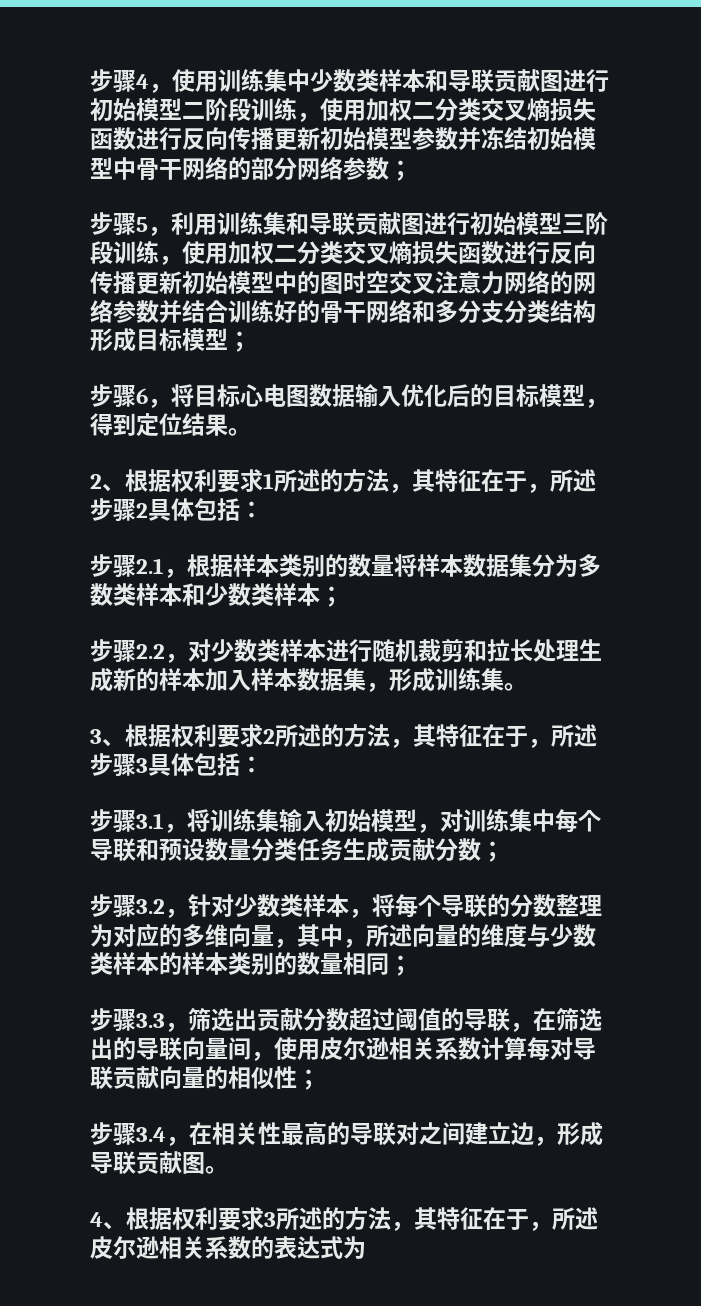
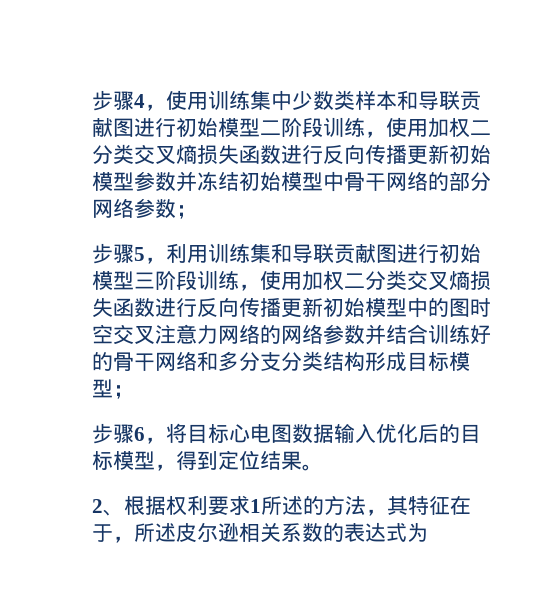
[90,498,263,522] [90,554,601,578] [90,583,343,607] [90,639,602,663] [90,668,527,692] [90,724,597,748] [90,753,263,777] [90,809,601,833] [90,838,504,862] [90,894,602,918] [90,923,596,948] [90,952,412,976] [90,1008,602,1032] [90,1037,596,1061] [90,1066,320,1090] [90,1122,603,1146] [90,1151,228,1174] [90,1207,598,1231] 步骤2具体包括： // 步骤2.1，根据样本类别的数量将样本数据集分为多数类样本和少数类样本； // 步骤2.2，对少数类样本进行随机裁剪和拉长处理生成新的样本加入样本数据集，形成训练集。 // 3、根据权利要求2所述的方法，其特征在于，所述步骤3具体包括： // 步骤3.1，将训练集输入初始模型，对训练集中每个导联和预设数量分类任务生成贡献分数； // 步骤3.2，针对少数类样本，将每个导联的分数整理为对应的多维向量，其中，所述向量的维度与少数类样本的样本类别的数量相同； // 步骤3.3，筛选出贡献分数超过阈值的导联，在筛选出的导联向量间，使用皮尔逊相关系数计算每对导联贡献向量的相似性； // 步骤3.4，在相关性最高的导联对之间建立边，形成导联贡献图。 // 4、根据权利要求3所述的方法，其特征在于，所述 -> (176, 532) none

